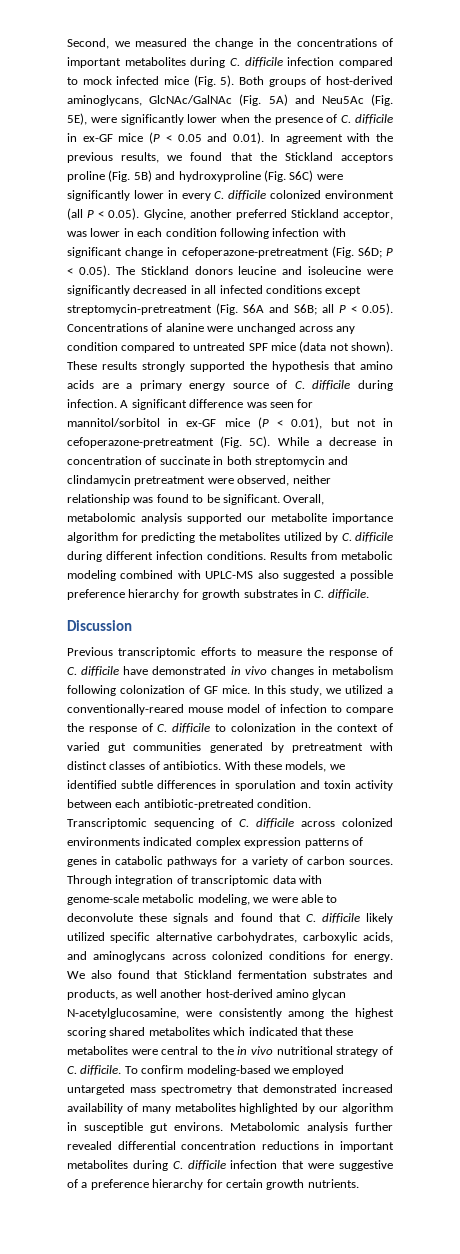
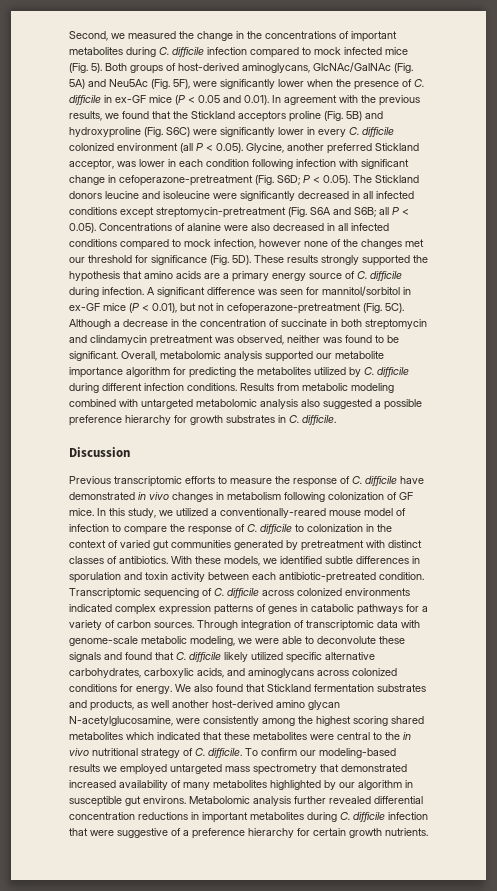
[67,113,87,125] 5E), -> [173,79,190,89] 5F),
[236,323,356,334] [67,341,393,353] unchanged across any condition compared to untreated SPF mice (data not shown). -> [251,223,389,231] [69,239,424,250] [69,255,251,265] also decreased in all infected conditions compared to mock infection, however none of the changes met our threshold for significance (Fig. 5D).
[277,437,309,446] While -> [69,319,111,329] Although
(393, 441) none -> [182,319,197,327] the
[207,478,234,484] were -> [215,337,234,343] was
[67,494,130,505] relationship -> (320, 339) none
[205,571,254,579] UPLC-MS -> [141,399,298,409] untargeted metabolomic analysis
[186,1065,271,1076] modeling-based -> [300,748,396,758] [69,764,100,772] our modeling-based results

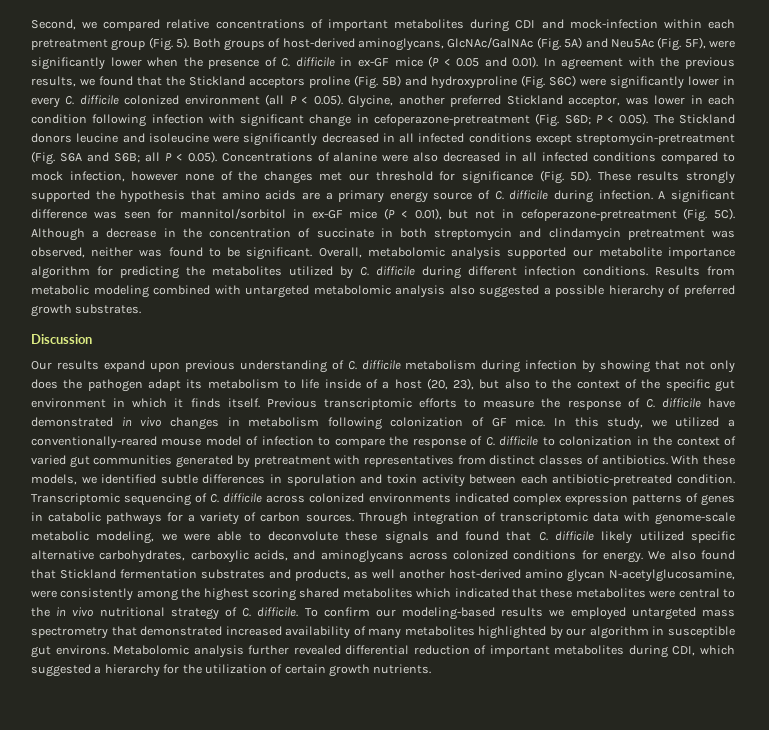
[128,31,262,41] measured the change in the -> [103,19,210,31] compared relative
[159,47,408,58] C. difficile infection compared to mock infected mice -> [515,19,735,29] [31,39,146,51] CDI and mock-infection within each pretreatment group
[69,415,336,426] [69,447,130,457] preference hierarchy for growth substrates in C. difficile. // Discussion // -> [608,285,736,298] [31,304,142,317] [31,334,92,344] [31,360,735,373] [31,378,736,392] [31,398,260,408] hierarchy of preferred growth substrates. // Discussion // Our results expand upon previous understanding of C. difficile metabolism during infection by showing that not only does the pathogen adapt its metabolism to life inside of a host (20, 23), but also to the context of the specific gut environment in which it finds itself.
(385, 544) none -> [364,455,486,467] representatives from
[69,812,428,823] [69,828,310,839] concentration reductions in important metabolites during C. difficile infection that were suggestive of a preference hierarchy for -> [413,645,736,658] [31,664,283,677] reduction of important metabolites during CDI, which suggested a hierarchy for the utilization of

